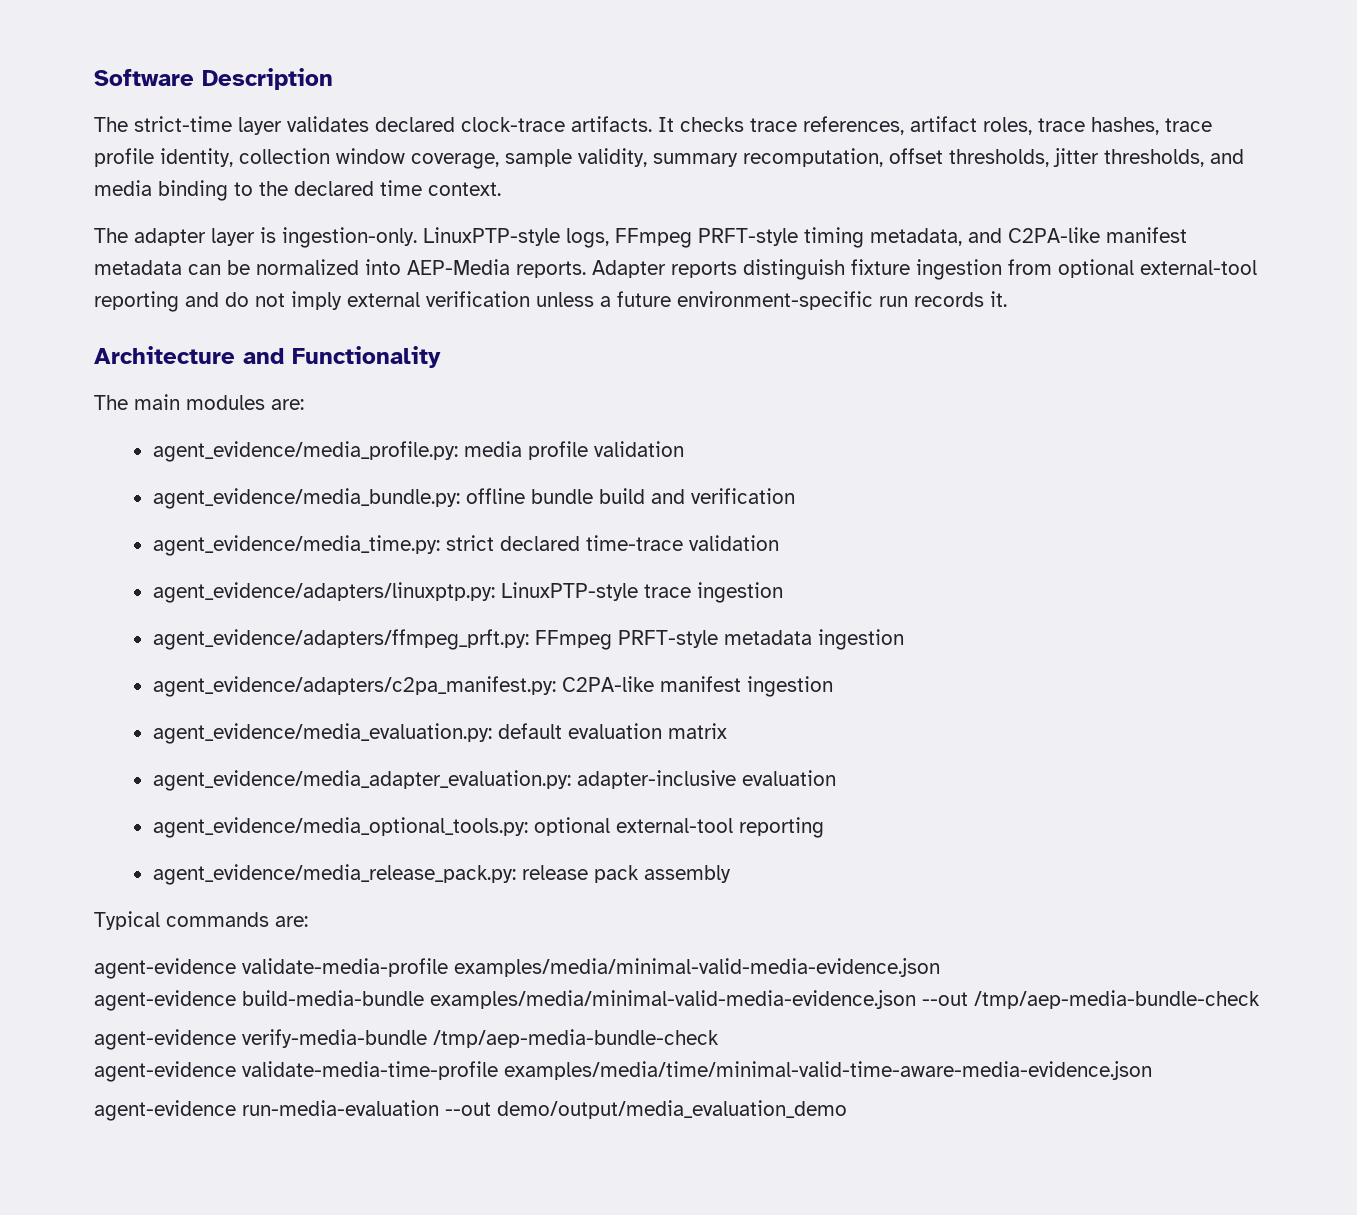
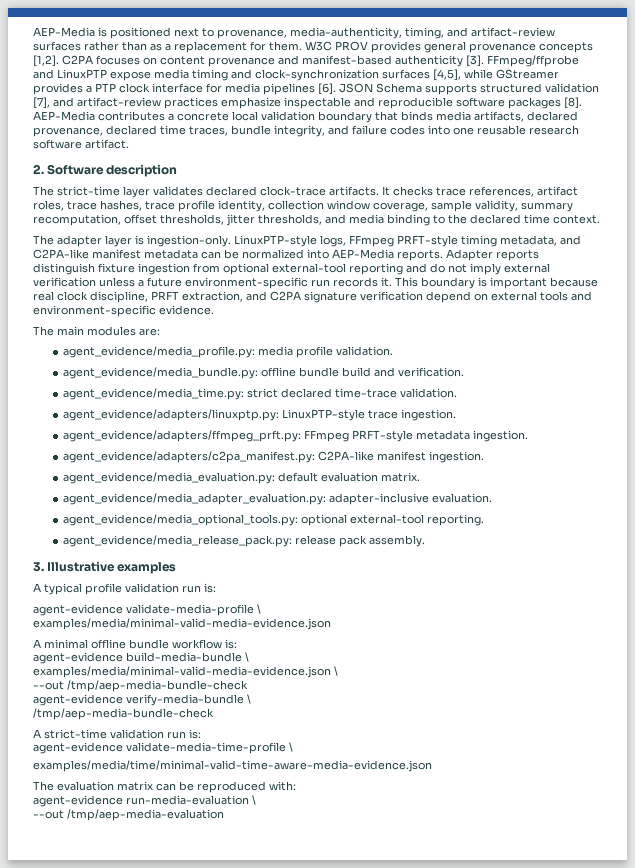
[94,68,333,90] Software Description -> [33,27,555,39] [33,41,593,53] [33,55,579,67] [33,69,559,81] [33,83,599,95] [33,97,582,109] [33,111,578,123] [33,125,579,137] [33,139,129,149] [33,164,178,177] AEP-Media is positioned next to provenance, media-authenticity, timing, and artifact-review surfaces rather than as a replacement for them. W3C PROV provides general provenance concepts [1,2]. C2PA focuses on content provenance and manifest-based authenticity [3]. FFmpeg/ffprobe and LinuxPTP expose media timing and clock-synchronization surfaces [4,5], while GStreamer provides a PTP clock interface for media pipelines [6]. JSON Schema supports structured validation [7], and artifact-review practices emphasize inspectable and reproducible software packages [8]. AEP-Media contributes a concrete local validation boundary that binds media artifacts, declared provenance, declared time traces, bundle integrity, and failure codes into one reusable research software artifact. // 2. Software description
[94,346,441,368] // Architecture and Functionality -> [395,277,598,289] [33,291,592,303] [33,305,214,317] This boundary is important because real clock discipline, PRFT extraction, and C2PA signature verification depend on external tools and environment-specific evidence.
[593,441,684,457] validation -> [335,346,393,356] validation.
[690,488,795,504] verification -> [397,367,464,377] verification.
[688,535,779,551] validation -> [399,388,457,398] validation.
[696,582,783,603] ingestion -> [400,409,456,421] ingestion.
[817,629,904,650] ingestion -> [472,430,528,442] ingestion.
[746,676,833,697] ingestion -> [428,451,484,463] ingestion.
[667,723,727,739] matrix -> [380,472,420,482] matrix.
[741,770,836,786] evaluation -> [431,493,492,503] evaluation.
[738,817,824,838] reporting -> [426,514,484,526] reporting.
[643,865,731,883] [94,911,308,930] assembly // Typical commands are: -> [368,535,425,547] [33,561,177,574] [33,583,216,595] assembly. // 3. Illustrative examples // A typical profile validation run is:
[454,958,940,977] examples/media/minimal-valid-media-evidence.json -> [257,604,261,614] [33,618,331,630] [33,639,237,649] \ // examples/media/minimal-valid-media-evidence.json // A minimal offline bundle workflow is:
[430,990,916,1009] examples/media/minimal-valid-media-evidence.json -> [245,652,249,662] [33,666,338,678] \ // examples/media/minimal-valid-media-evidence.json \ //
[433,1029,719,1048] /tmp/aep-media-bundle-check -> [247,694,251,704] [33,708,214,720] [33,729,201,739] \ // /tmp/aep-media-bundle-check // A strict-time validation run is:
(498, 1070) none -> [289,742,293,752] \ //
(1152, 1070) none -> [33,781,296,793] // The evaluation matrix can be reproduced with:
[445,1100,847,1119] --out demo/output/media_evaluation_demo -> [252,795,256,805] [33,809,224,821] \ // --out /tmp/aep-media-evaluation

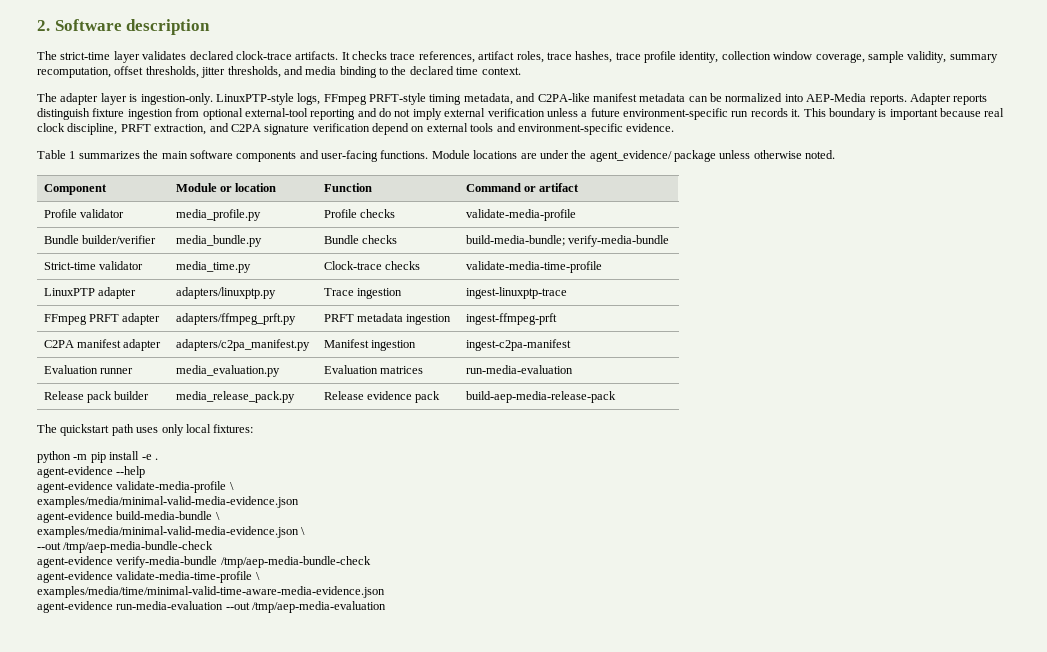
[33,27,555,39] [33,41,593,53] [33,55,579,67] [33,69,559,81] [33,83,599,95] [33,97,582,109] [33,111,578,123] [33,125,579,137] [33,139,129,149] AEP-Media is positioned next to provenance, media-authenticity, timing, and artifact-review surfaces rather than as a replacement for them. W3C PROV provides general provenance concepts [1,2]. C2PA focuses on content provenance and manifest-based authenticity [3]. FFmpeg/ffprobe and LinuxPTP expose media timing and clock-synchronization surfaces [4,5], while GStreamer provides a PTP clock interface for media pipelines [6]. JSON Schema supports structured validation [7], and artifact-review practices emphasize inspectable and reproducible software packages [8]. AEP-Media contributes a concrete local validation boundary that binds media artifacts, declared provenance, declared time traces, bundle integrity, and failure codes into one reusable research software artifact. // -> (37, 25) none
[33,326,160,336] [62,346,393,358] [62,367,464,379] [62,388,457,400] [62,409,456,421] [62,430,528,442] [62,451,484,463] [62,472,420,484] [62,493,492,505] [62,514,484,526] [62,535,425,547] [33,561,177,574] [33,583,216,595] [33,604,261,616] [33,618,331,630] [33,639,237,649] The main modules are: // agent_evidence/media_profile.py: media profile validation. // agent_evidence/media_bundle.py: offline bundle build and verification. // agent_evidence/media_time.py: strict declared time-trace validation. // agent_evidence/adapters/linuxptp.py: LinuxPTP-style trace ingestion. // agent_evidence/adapters/ffmpeg_prft.py: FFmpeg PRFT-style metadata ingestion. // agent_evidence/adapters/c2pa_manifest.py: C2PA-like manifest ingestion. // agent_evidence/media_evaluation.py: default evaluation matrix. // agent_evidence/media_adapter_evaluation.py: adapter-inclusive evaluation. // agent_evidence/media_optional_tools.py: optional external-tool reporting. // agent_evidence/media_release_pack.py: release pack assembly. // 3. Illustrative examples // A typical profile validation run is: // agent-evidence validate-media-profile \ // examples/media/minimal-valid-media-evidence.json // A minimal offline bundle workflow is: -> [37,150,836,162] [43,184,107,195] [175,183,277,192] [323,183,372,192] [465,183,580,192] [43,209,124,218] [175,209,261,221] [323,209,395,218] [465,209,576,221] [43,235,156,244] [175,235,262,247] [323,235,397,244] [465,235,669,247] [43,261,143,270] [175,261,251,273] [323,261,420,270] [465,261,602,273] [43,287,136,299] [175,287,276,299] [323,288,402,299] [465,287,567,299] [43,313,161,325] [175,313,296,325] [323,313,452,325] [465,313,557,325] [43,339,162,351] [175,339,310,351] [323,339,416,351] [465,339,571,351] [43,365,133,374] [175,365,280,377] [323,365,423,374] [465,365,573,374] [43,391,150,403] [175,391,295,403] [323,391,441,403] [465,391,616,403] [37,424,254,436] [37,451,158,463] [37,466,146,478] [37,481,234,493] [37,496,299,508] Table 1 summarizes the main software components and user-facing functions. Module locations are under the agent_evidence/ package unless otherwise noted. // Component | Module or location | Function | Command or artifact // Profile validator | media_profile.py | Profile checks | validate-media-profile // Bundle builder/verifier | media_bundle.py | Bundle checks | build-media-bundle; verify-media-bundle // Strict-time validator | media_time.py | Clock-trace checks | validate-media-time-profile // LinuxPTP adapter | adapters/linuxptp.py | Trace ingestion | ingest-linuxptp-trace // FFmpeg PRFT adapter | adapters/ffmpeg_prft.py | PRFT metadata ingestion | ingest-ffmpeg-prft // C2PA manifest adapter | adapters/c2pa_manifest.py | Manifest ingestion | ingest-c2pa-manifest // Evaluation runner | media_evaluation.py | Evaluation matrices | run-media-evaluation // Release pack builder | media_release_pack.py | Release evidence pack | build-aep-media-release-pack // The quickstart path uses only local fixtures: // python -m pip install -e . // agent-evidence --help // agent-evidence validate-media-profile \ // examples/media/minimal-valid-media-evidence.json
[247,694,251,704] [33,708,214,720] [33,729,201,739] \ // /tmp/aep-media-bundle-check // A strict-time validation run is: -> [220,556,371,568] /tmp/aep-media-bundle-check
[33,781,296,793] // The evaluation matrix can be reproduced with: -> (385, 592) none
[252,795,256,805] \ // -> (224, 605) none

